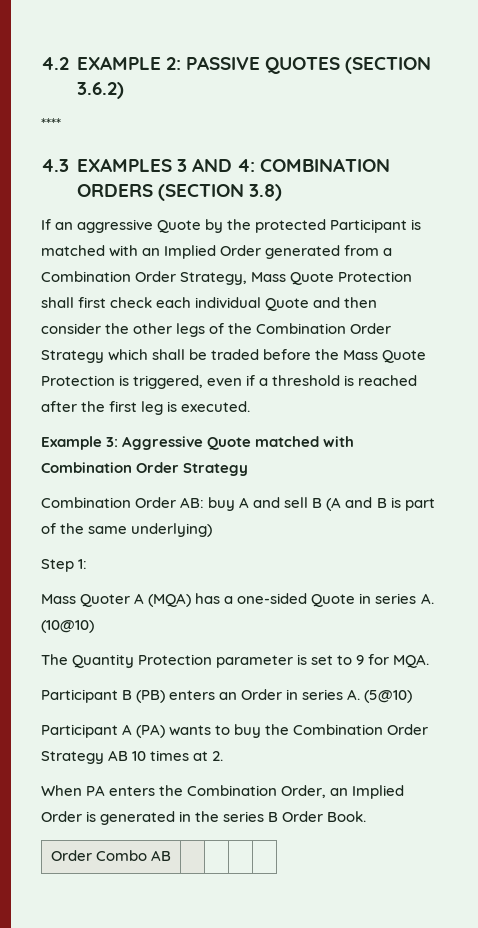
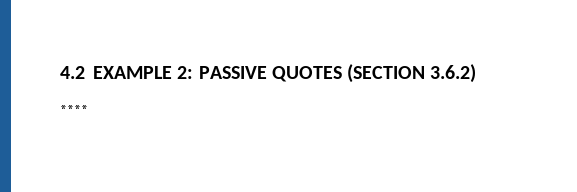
[41,158,391,172] [76,184,282,201] [41,219,422,233] [41,245,393,259] [41,271,413,285] [41,297,378,311] [41,323,392,337] [41,349,427,363] [41,375,418,389] [41,401,251,415] [41,436,355,450] [41,462,249,476] [41,497,435,511] [41,523,213,537] [41,559,88,572] [41,593,434,607] [41,620,94,633] [41,654,430,668] [41,689,413,703] [41,724,429,738] [41,750,224,764] [41,785,405,799] [41,811,367,825] [50,850,172,861] // 4.3 EXAMPLES 3 AND 4: COMBINATION ORDERS (SECTION 3.8) // If an aggressive Quote by the protected Participant is matched with an Implied Order generated from a Combination Order Strategy, Mass Quote Protection shall first check each individual Quote and then consider the other legs of the Combination Order Strategy which shall be traded before the Mass Quote Protection is triggered, even if a threshold is reached after the first leg is executed. // Example 3: Aggressive Quote matched with Combination Order Strategy // Combination Order AB: buy A and sell B (A and B is part of the same underlying) // Step 1: // Mass Quoter A (MQA) has a one-sided Quote in series A. (10@10) // The Quantity Protection parameter is set to 9 for MQA. // Participant B (PB) enters an Order in series A. (5@10) // Participant A (PA) wants to buy the Combination Order Strategy AB 10 times at 2. // When PA enters the Combination Order, an Implied Order is generated in the series B Order Book. // Order Combo AB | | | | -> (88, 110) none

